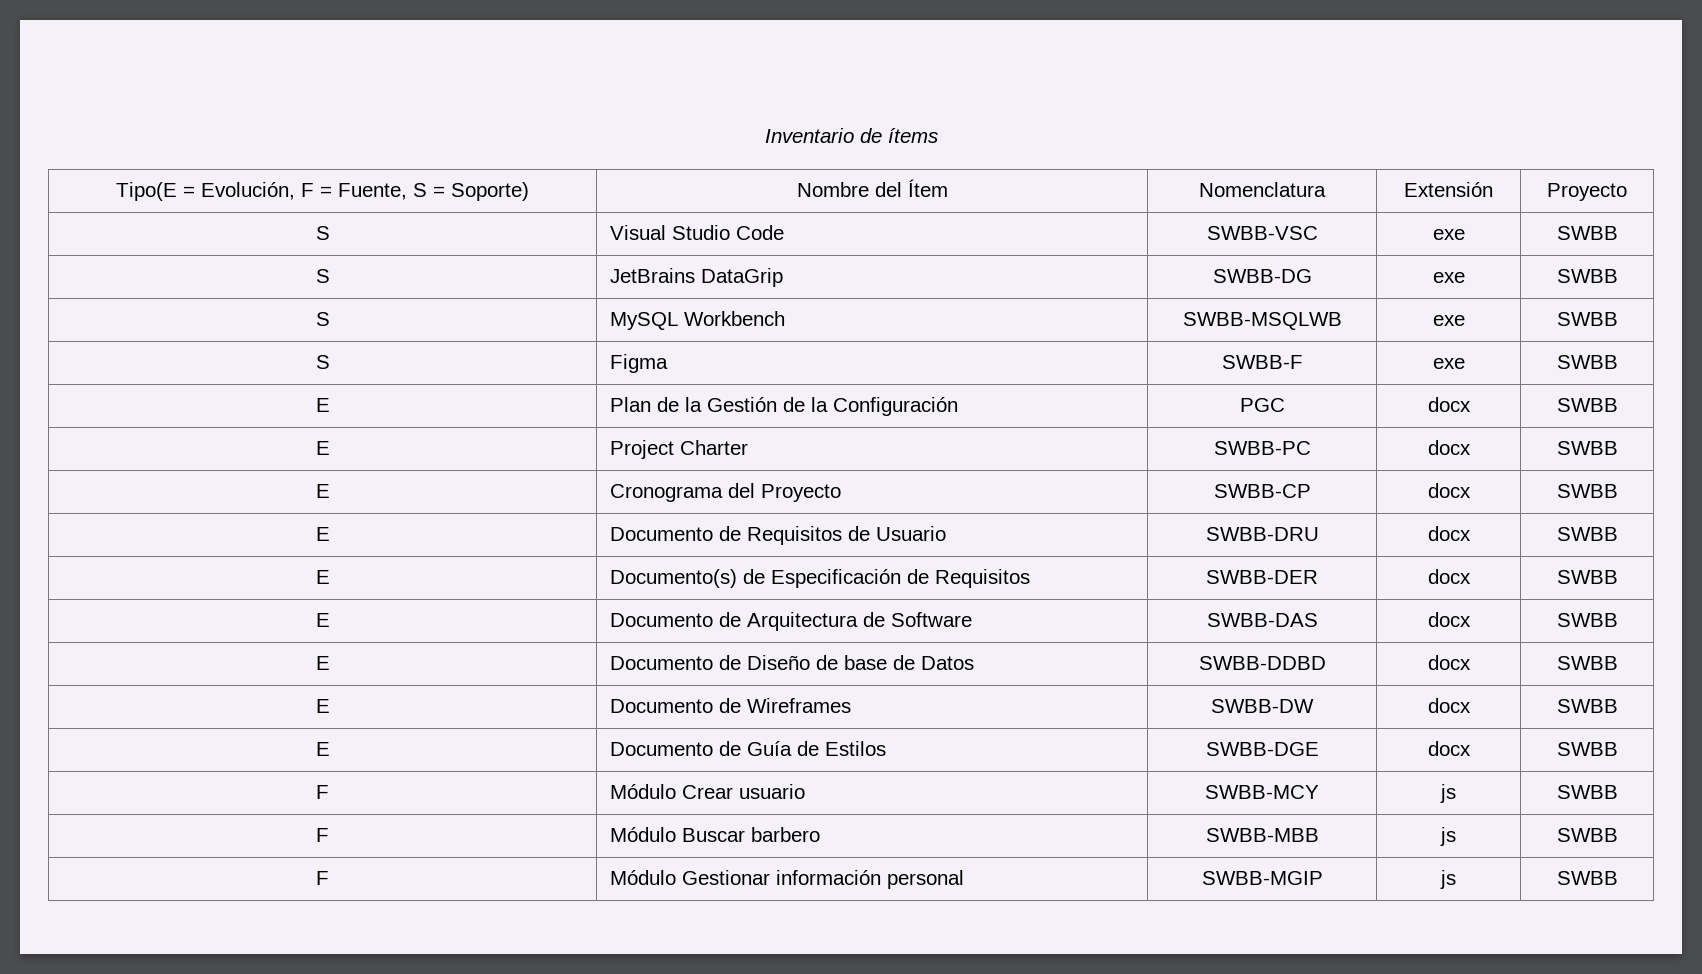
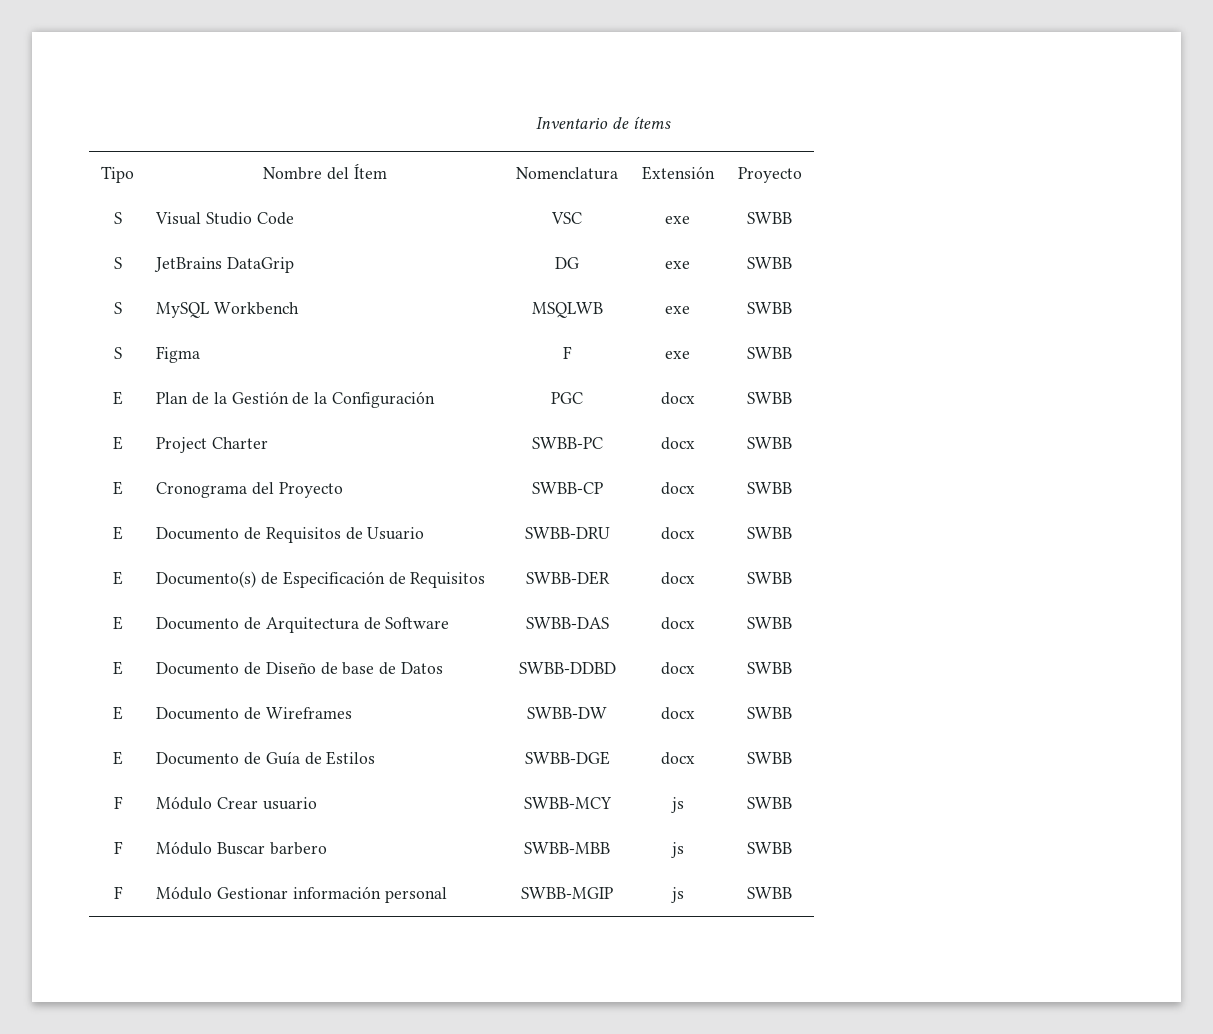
[116,182,529,201] Tipo(E = Evolución, F = Fuente, S = Soporte) -> [101,166,134,183] Tipo
[1206,226,1318,240] SWBB-VSC -> [551,212,582,224] VSC
[1212,269,1312,283] SWBB-DG -> [555,257,579,269] DG
[1182,312,1342,330] SWBB-MSQLWB -> [531,302,603,318] MSQLWB
[1221,355,1303,369] SWBB-F -> [563,346,572,359] F

